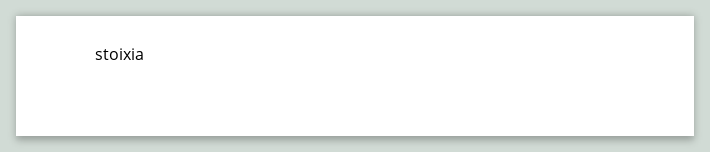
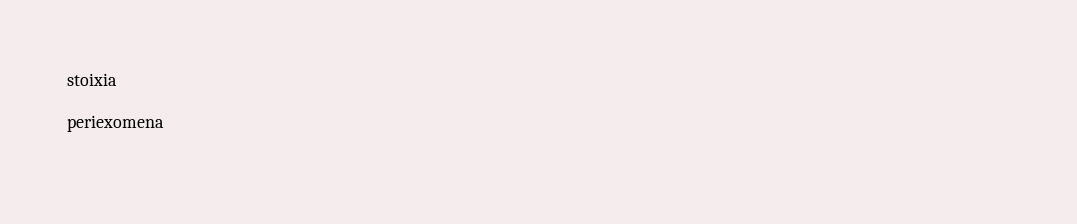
(144, 54) none -> [67,115,164,132] // periexomena

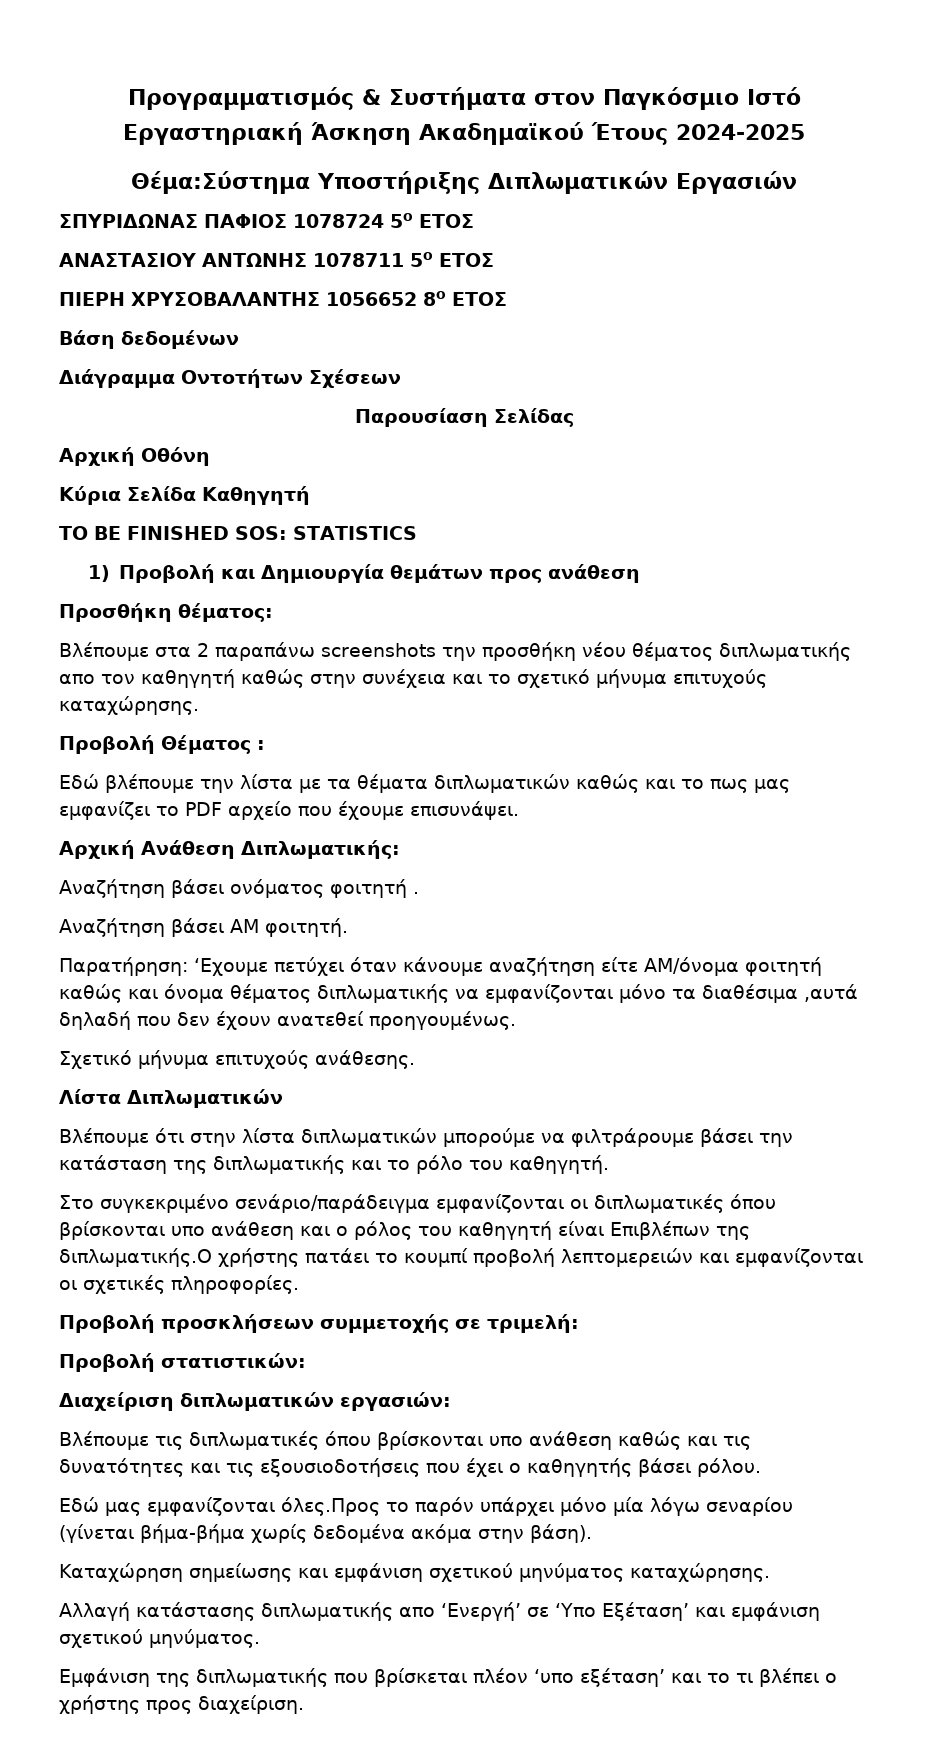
[67,73,117,86] [67,115,164,132] stoixia // periexomena -> [127,87,801,110] [123,122,805,145] [131,171,797,194] [59,213,474,228] [59,252,494,267] [59,291,507,306] [59,330,239,349] [59,369,401,388] [354,408,574,427] [59,447,210,466] [59,486,310,505] [59,526,417,540] [87,564,641,583] [59,603,273,622] [59,642,851,661] [59,669,767,688] [59,696,199,715] [59,735,265,754] [59,774,790,793] [59,801,519,820] [59,840,400,859] [59,879,419,898] [59,918,348,937] [59,957,822,976] [59,984,858,1003] [59,1011,516,1030] [59,1050,415,1069] [59,1089,283,1108] [59,1128,793,1147] [59,1155,609,1174] [59,1194,776,1213] [59,1221,750,1240] [59,1248,863,1267] [59,1275,299,1294] [59,1314,579,1333] [59,1353,306,1372] [59,1392,451,1411] [59,1431,751,1450] [59,1458,761,1477] [59,1497,793,1516] [59,1524,592,1543] [59,1563,770,1582] [59,1602,820,1621] [59,1629,260,1648] [59,1668,837,1687] [59,1695,304,1714] Προγραμματισμός & Συστήματα στον Παγκόσμιο Ιστό // Εργαστηριακή Άσκηση Ακαδημαϊκού Έτους 2024-2025 // Θέμα:Σύστημα Υποστήριξης Διπλωματικών Εργασιών // ΣΠΥΡΙΔΩΝΑΣ ΠΑΦΙΟΣ 1078724 5ο ΕΤΟΣ // ΑΝΑΣΤΑΣΙΟΥ ΑΝΤΩΝΗΣ 1078711 5ο ΕΤΟΣ // ΠΙΕΡΗ ΧΡΥΣΟΒΑΛΑΝΤΗΣ 1056652 8ο ΕΤΟΣ // Bάση δεδομένων // Διάγραμμα Οντοτήτων Σχέσεων // Παρουσίαση Σελίδας // Αρχική Οθόνη // Κύρια Σελίδα Καθηγητή // TO BE FINISHED SOS: STATISTICS // 1) Προβολή και Δημιουργία θεμάτων προς ανάθεση // Προσθήκη θέματος: // Βλέπουμε στα 2 παραπάνω screenshots την προσθήκη νέου θέματος διπλωματικής απο τον καθηγητή καθώς στην συνέχεια και το σχετικό μήνυμα επιτυχούς καταχώρησης. // Προβολή Θέματος : // Εδώ βλέπουμε την λίστα με τα θέματα διπλωματικών καθώς και το πως μας εμφανίζει το PDF αρχείο που έχουμε επισυνάψει. // Αρχική Ανάθεση Διπλωματικής: // Αναζήτηση βάσει ονόματος φοιτητή . // Αναζήτηση βάσει ΑΜ φοιτητή. // Παρατήρηση: ‘Εχουμε πετύχει όταν κάνουμε αναζήτηση είτε ΑΜ/όνομα φοιτητή καθώς και όνομα θέματος διπλωματικής να εμφανίζονται μόνο τα διαθέσιμα ,αυτά δηλαδή που δεν έχουν ανατεθεί προηγουμένως. // Σχετικό μήνυμα επιτυχούς ανάθεσης. // Λίστα Διπλωματικών // Βλέπουμε ότι στην λίστα διπλωματικών μπορούμε να φιλτράρουμε βάσει την κατάσταση της διπλωματικής και το ρόλο του καθηγητή. // Στο συγκεκριμένο σενάριο/παράδειγμα εμφανίζονται οι διπλωματικές όπου βρίσκονται υπο ανάθεση και ο ρόλος του καθηγητή είναι Επιβλέπων της διπλωματικής.Ο χρήστης πατάει το κουμπί προβολή λεπτομερειών και εμφανίζονται οι σχετικές πληροφορίες. // Προβολή προσκλήσεων συμμετοχής σε τριμελή: // Προβολή στατιστικών: // Διαχείριση διπλωματικών εργασιών: // Βλέπουμε τις διπλωματικές όπου βρίσκονται υπο ανάθεση καθώς και τις δυνατότητες και τις εξουσιοδοτήσεις που έχει ο καθηγητής βάσει ρόλου. // Εδώ μας εμφανίζονται όλες.Προς το παρόν υπάρχει μόνο μία λόγω σεναρίου (γίνεται βήμα-βήμα χωρίς δεδομένα ακόμα στην βάση). // Καταχώρηση σημείωσης και εμφάνιση σχετικού μηνύματος καταχώρησης. // Αλλαγή κατάστασης διπλωματικής απο ‘Ενεργή’ σε ‘Υπο Εξέταση’ και εμφάνιση σχετικού μηνύματος. // Εμφάνιση της διπλωματικής που βρίσκεται πλέον ‘υπο εξέταση’ και το τι βλέπει ο χρήστης προς διαχείριση.

